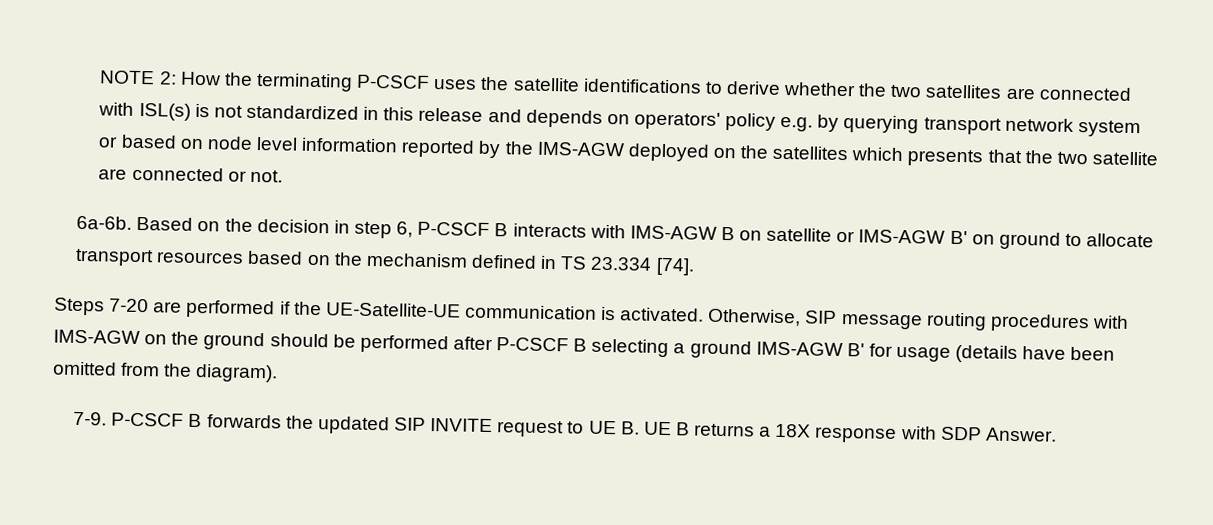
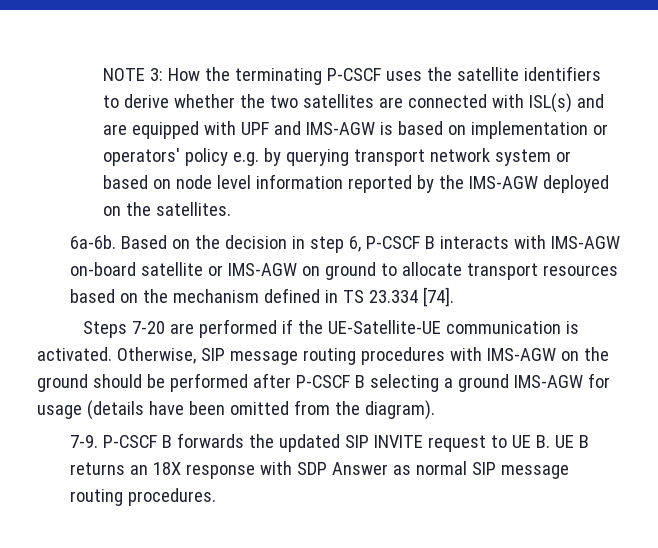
[158,71,177,85] 2: -> [150,68,164,81] 3:
[582,78,702,94] identifications -> [524,66,602,81] identifiers
[194,103,630,128] is not standardized in this release and depends on -> [577,94,605,108] [103,121,609,139] and are equipped with UPF and IMS-AGW is based on implementation or
[772,145,1158,167] [98,166,283,183] satellites which presents that the two satellite are connected or not. -> [156,202,232,216] satellites.
[720,226,763,241] B on -> [70,262,137,276] on-board
[949,230,968,245] B' -> (298, 269) none
[846,343,865,357] B' -> (583, 381) none
[759,426,772,437] a -> [130,465,149,475] an
[985,427,1057,442] Answer. -> [332,461,570,479] [70,488,217,506] Answer as normal SIP message routing procedures.

